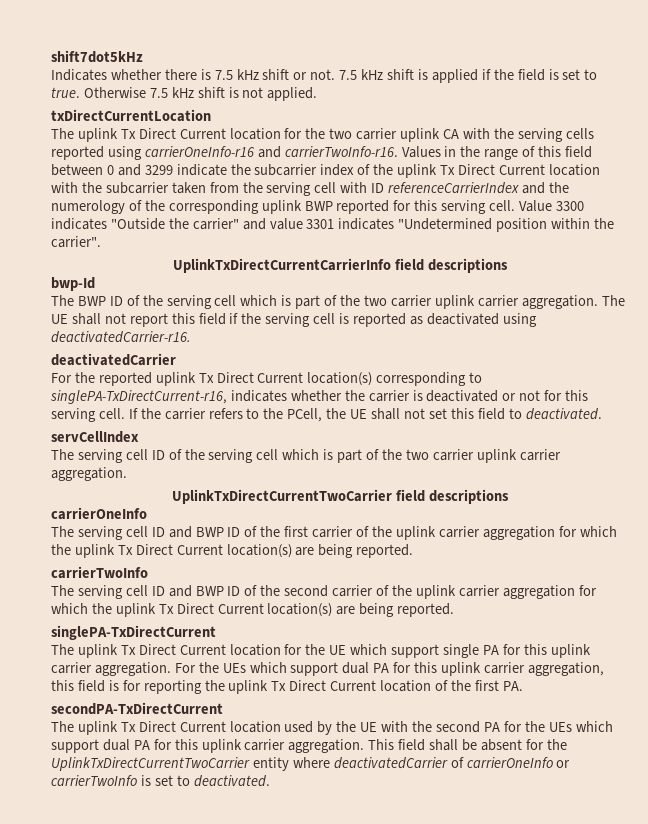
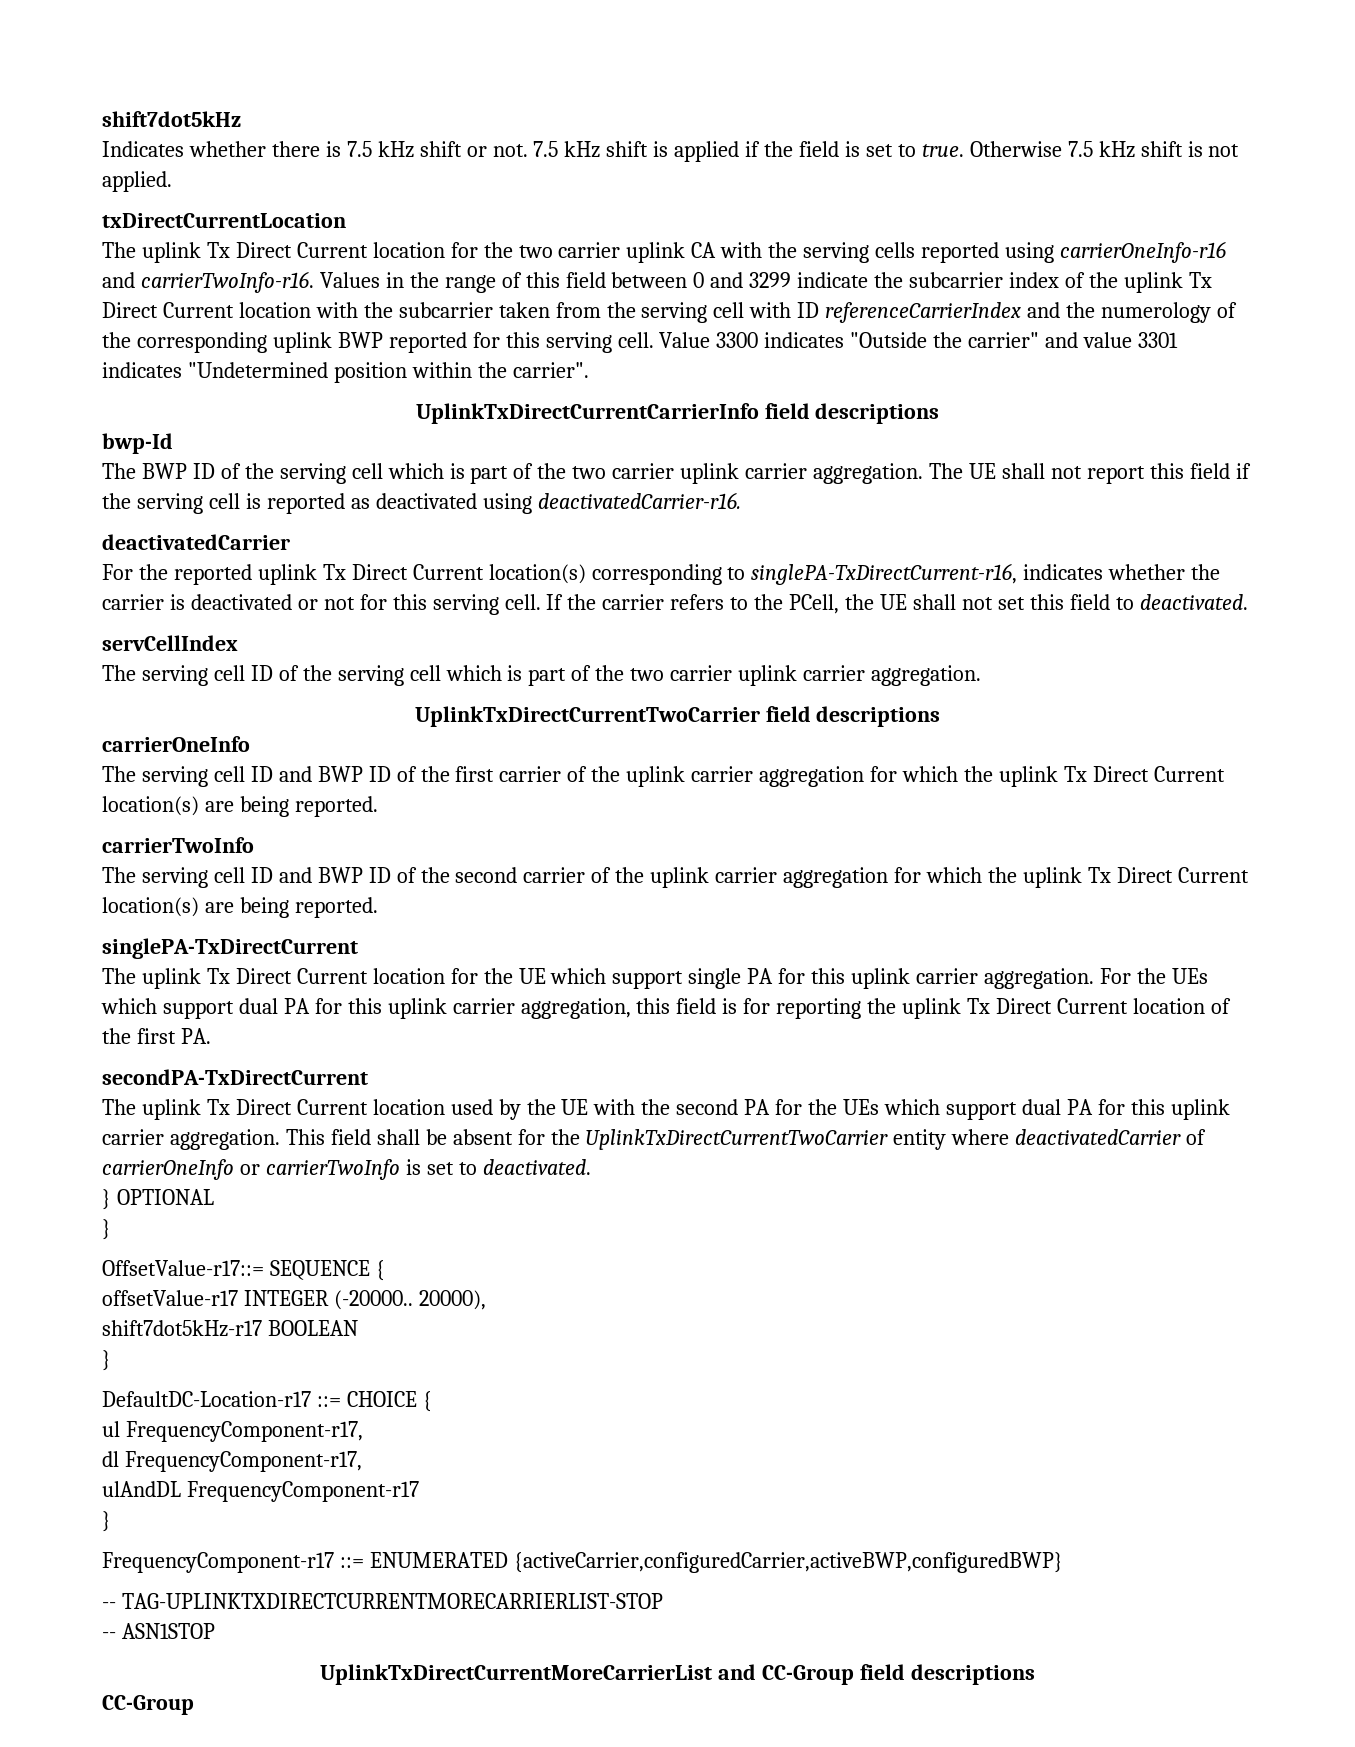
(270, 781) none -> [102,1189,214,1210] [102,1219,111,1240] [102,1260,385,1281] [102,1290,486,1310] [102,1320,358,1337] [102,1350,111,1371] [102,1391,432,1412] [102,1421,363,1442] [102,1451,362,1472] [102,1481,419,1502] [102,1511,111,1532] [102,1552,1063,1573] [102,1593,663,1609] [102,1623,215,1639] [320,1664,1035,1685] [102,1695,194,1715] // } OPTIONAL // } // OffsetValue-r17::= SEQUENCE { // offsetValue-r17 INTEGER (-20000.. 20000), // shift7dot5kHz-r17 BOOLEAN // } // DefaultDC-Location-r17 ::= CHOICE { // ul FrequencyComponent-r17, // dl FrequencyComponent-r17, // ulAndDL FrequencyComponent-r17 // } // FrequencyComponent-r17 ::= ENUMERATED {activeCarrier,configuredCarrier,activeBWP,configuredBWP} // -- TAG-UPLINKTXDIRECTCURRENTMORECARRIERLIST-STOP // -- ASN1STOP // UplinkTxDirectCurrentMoreCarrierList and CC-Group field descriptions // CC-Group

